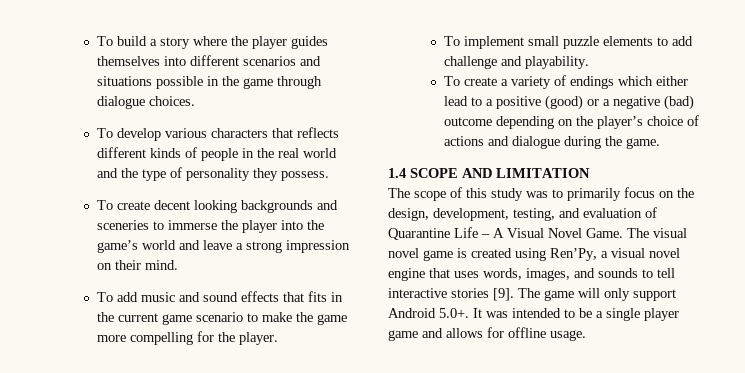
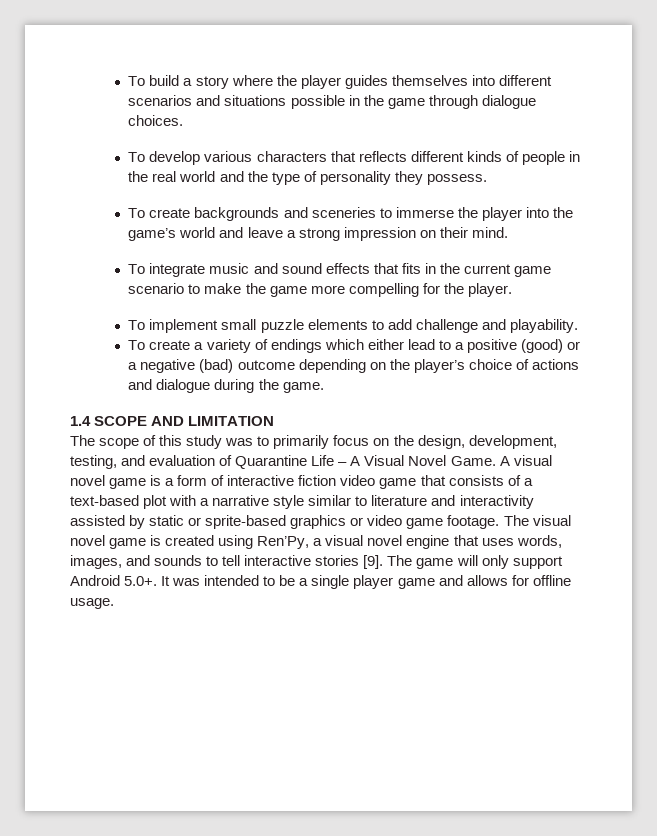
[154,200,238,213] decent looking -> (191, 213) none
[117,292,139,302] add -> [149,263,206,277] integrate
(623, 233) none -> [499,455,552,466] [70,475,533,489] [70,495,534,509] [70,515,500,529] A visual novel game is a form of interactive fiction video game that consists of a text-based plot with a narrative style similar to literature and interactivity assisted by static or sprite-based graphics or video game footage.

